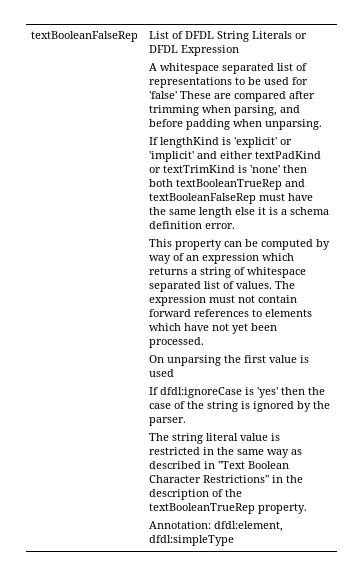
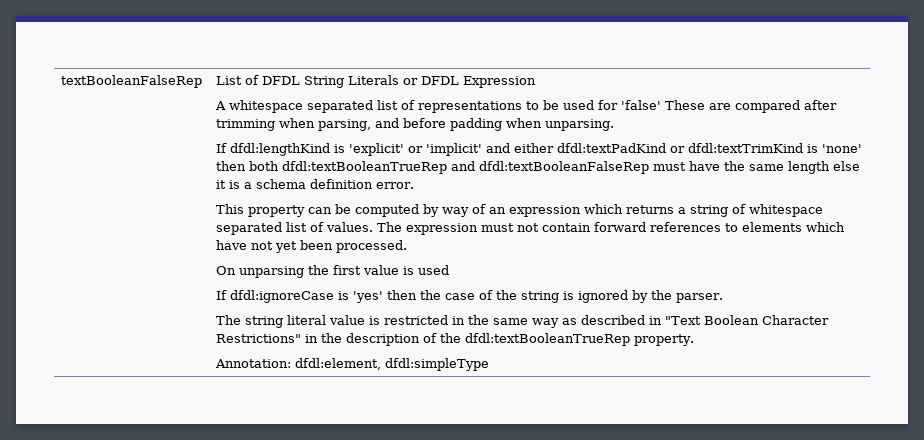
[160,137,220,148] lengthKind -> [229,143,330,156] dfdl:lengthKind
[255,151,322,159] [149,165,236,173] textPadKind or textTrimKind -> [556,143,803,153] dfdl:textPadKind or dfdl:textTrimKind
[176,179,306,190] [149,193,257,204] textBooleanTrueRep and textBooleanFalseRep -> [281,161,649,174] dfdl:textBooleanTrueRep and dfdl:textBooleanFalseRep
[149,503,256,514] textBooleanTrueRep -> [464,333,630,346] dfdl:textBooleanTrueRep

